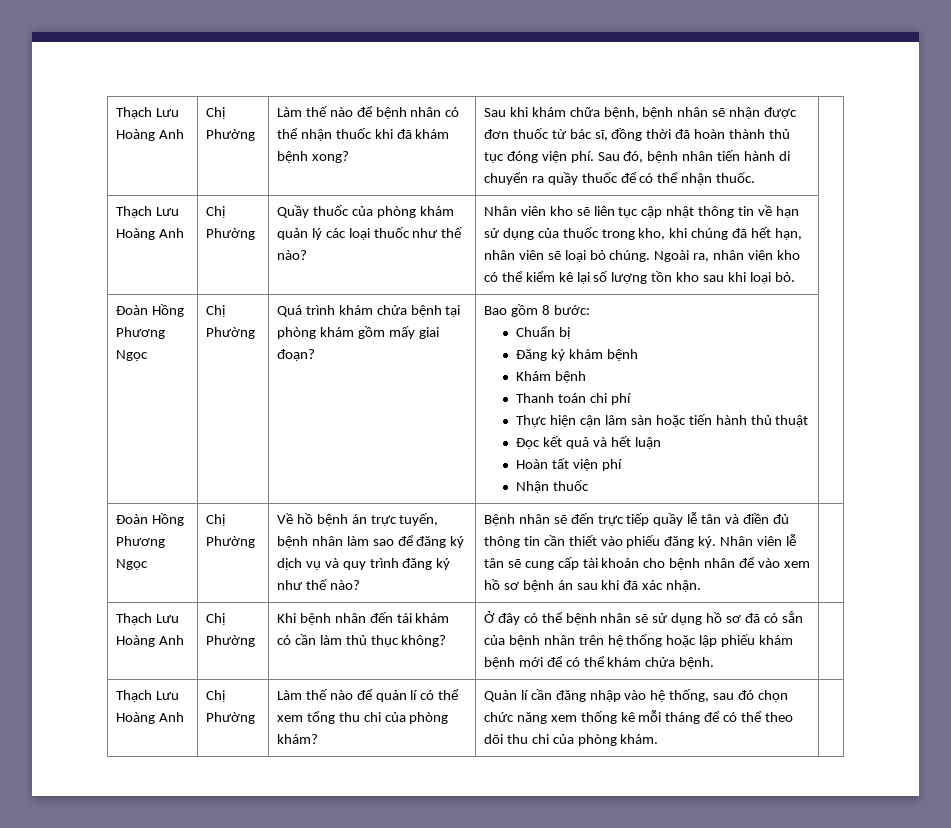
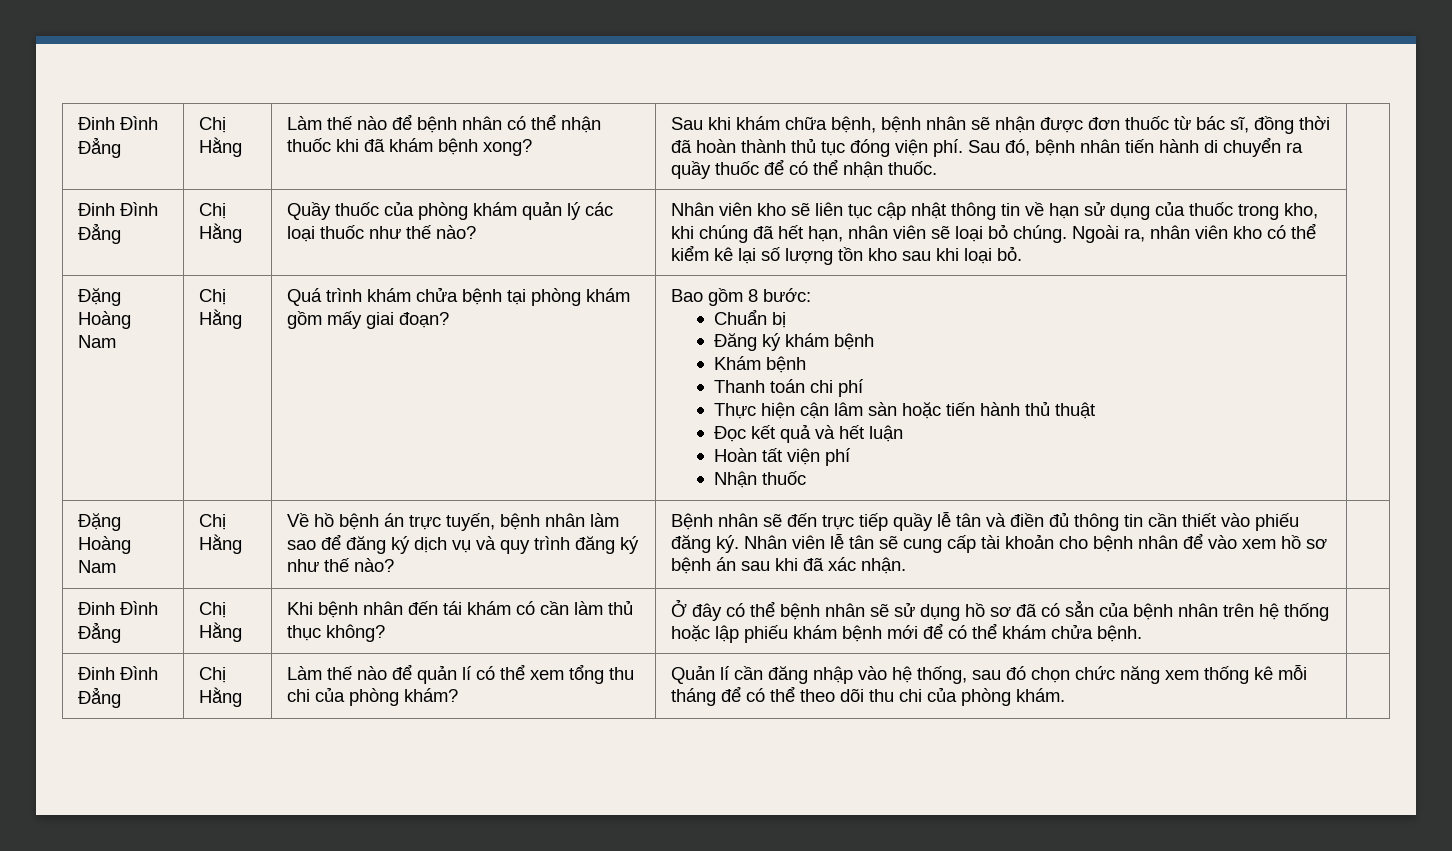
[115,107,179,119] [115,129,184,141] [205,107,225,119] [205,129,255,141] Thạch Lưu Hoàng Anh | Chị Phường -> [78,116,159,130] [78,137,122,158] [199,117,227,133] [199,137,243,157] Đinh Đình Đẳng | Chị Hằng
[115,206,179,218] [115,228,184,240] [205,206,225,218] [205,228,255,240] Thạch Lưu Hoàng Anh | Chị Phường -> [78,202,159,216] [78,223,122,244] [199,203,227,219] [199,223,243,243] Đinh Đình Đẳng | Chị Hằng
[115,304,184,317] [115,327,165,339] [115,350,148,361] [205,305,225,317] [205,327,255,339] Đoàn Hồng Phương Ngọc | Chị Phường -> [78,288,122,306] [78,311,132,329] [78,335,117,348] [199,289,227,305] [199,309,243,329] Đặng Hoàng Nam | Chị Hằng
[115,513,184,526] [115,536,165,548] [115,559,148,570] [205,514,225,526] [205,536,255,548] Đoàn Hồng Phương Ngọc | Chị Phường -> [78,513,122,531] [78,536,132,554] [78,560,117,573] [199,514,227,530] [199,534,243,554] Đặng Hoàng Nam | Chị Hằng
[115,613,179,625] [115,635,184,647] [205,613,225,625] [205,635,255,647] Thạch Lưu Hoàng Anh | Chị Phường -> [78,601,159,615] [78,622,122,643] [199,602,227,618] [199,622,243,642] Đinh Đình Đẳng | Chị Hằng
[115,690,179,702] [115,712,184,724] [205,690,225,702] [205,712,255,724] Thạch Lưu Hoàng Anh | Chị Phường -> [78,666,159,680] [78,687,122,708] [199,667,227,683] [199,687,243,707] Đinh Đình Đẳng | Chị Hằng

